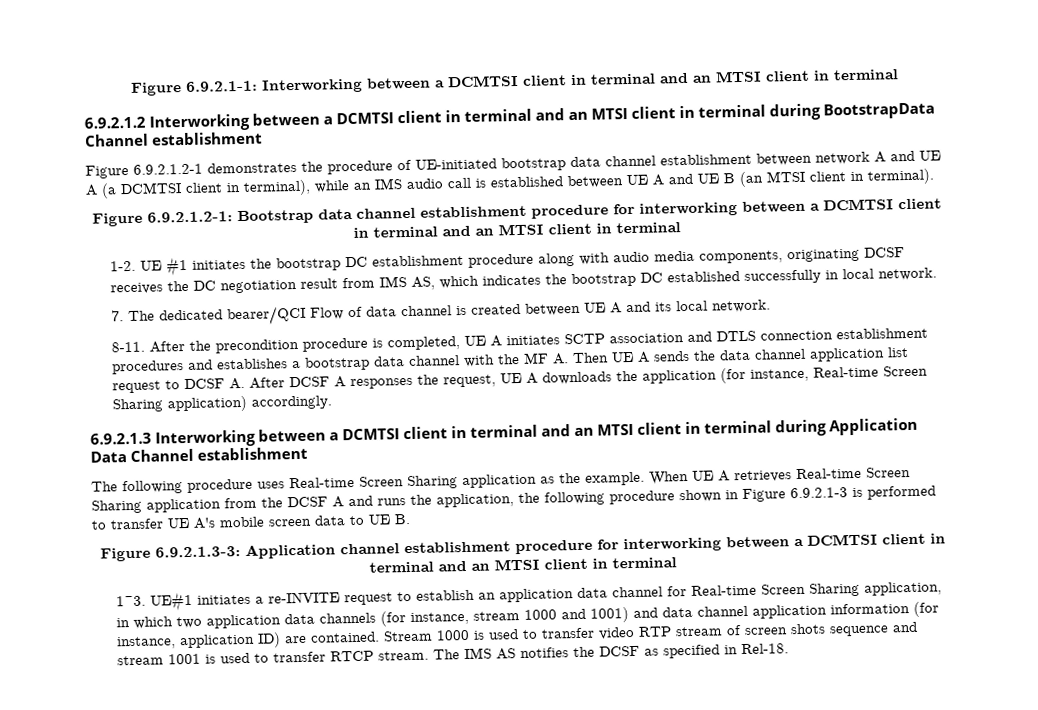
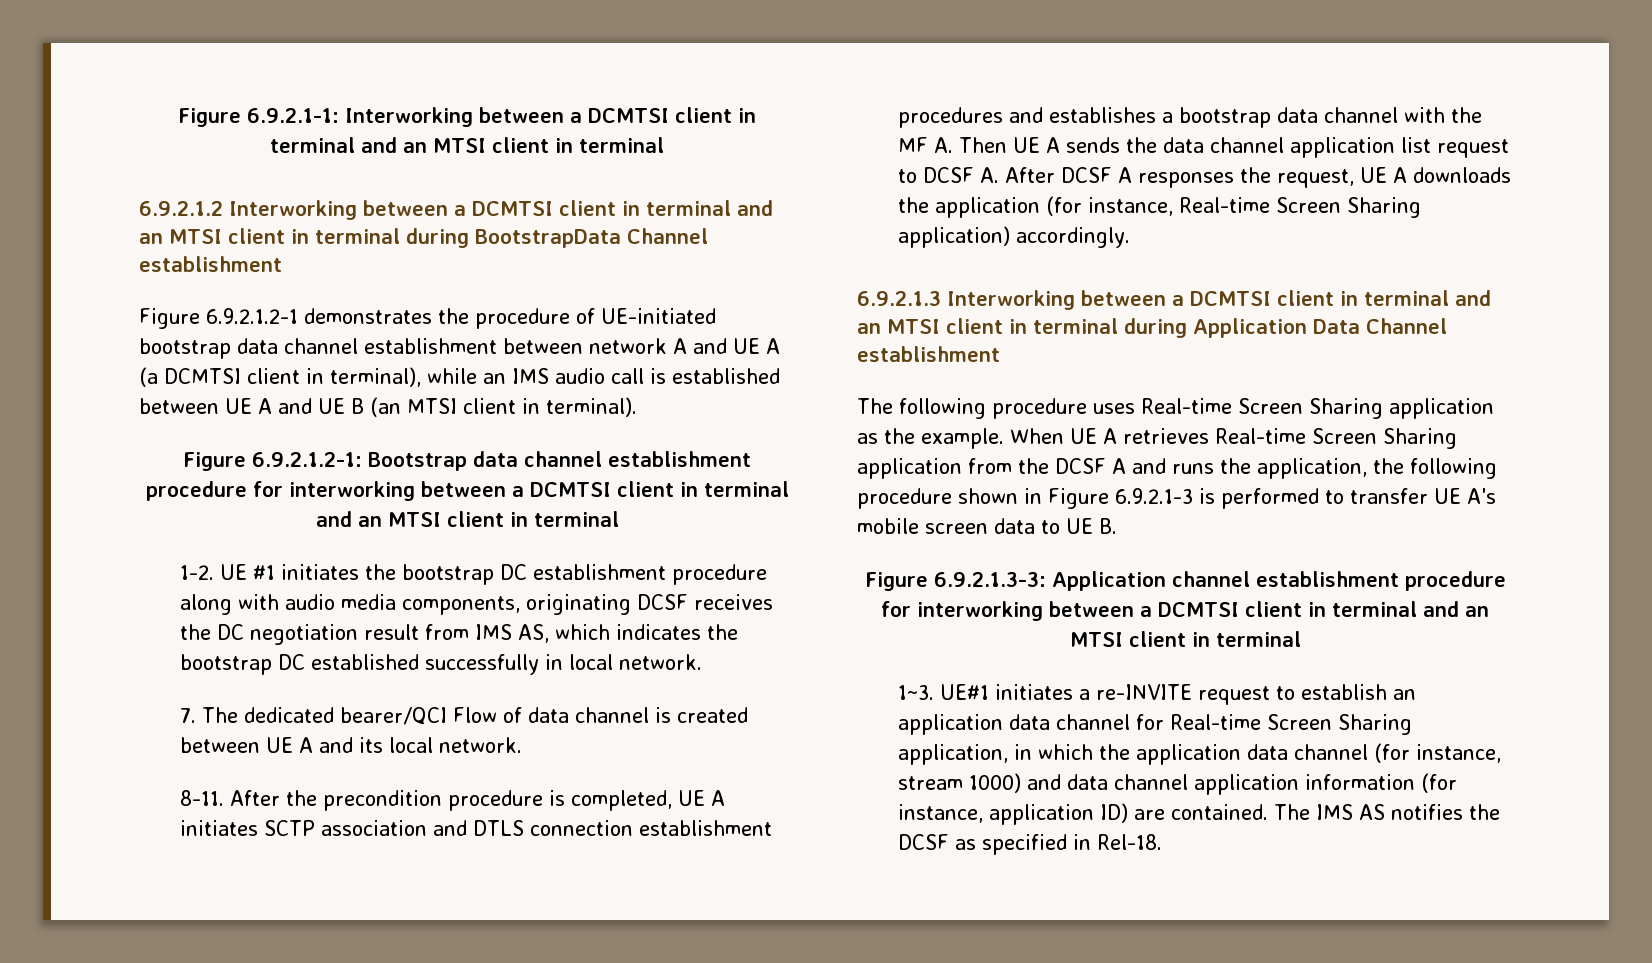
[175,612,376,629] two application data channels -> [1098,744,1368,765] the application data channel
[523,607,629,623] 1000 and 1001) -> [968,773,1021,793] 1000)
[382,621,918,642] [116,650,429,666] Stream 1000 is used to transfer video RTP stream of screen shots sequence and stream 1001 is used to transfer RTCP stream. -> (1268, 812) none

